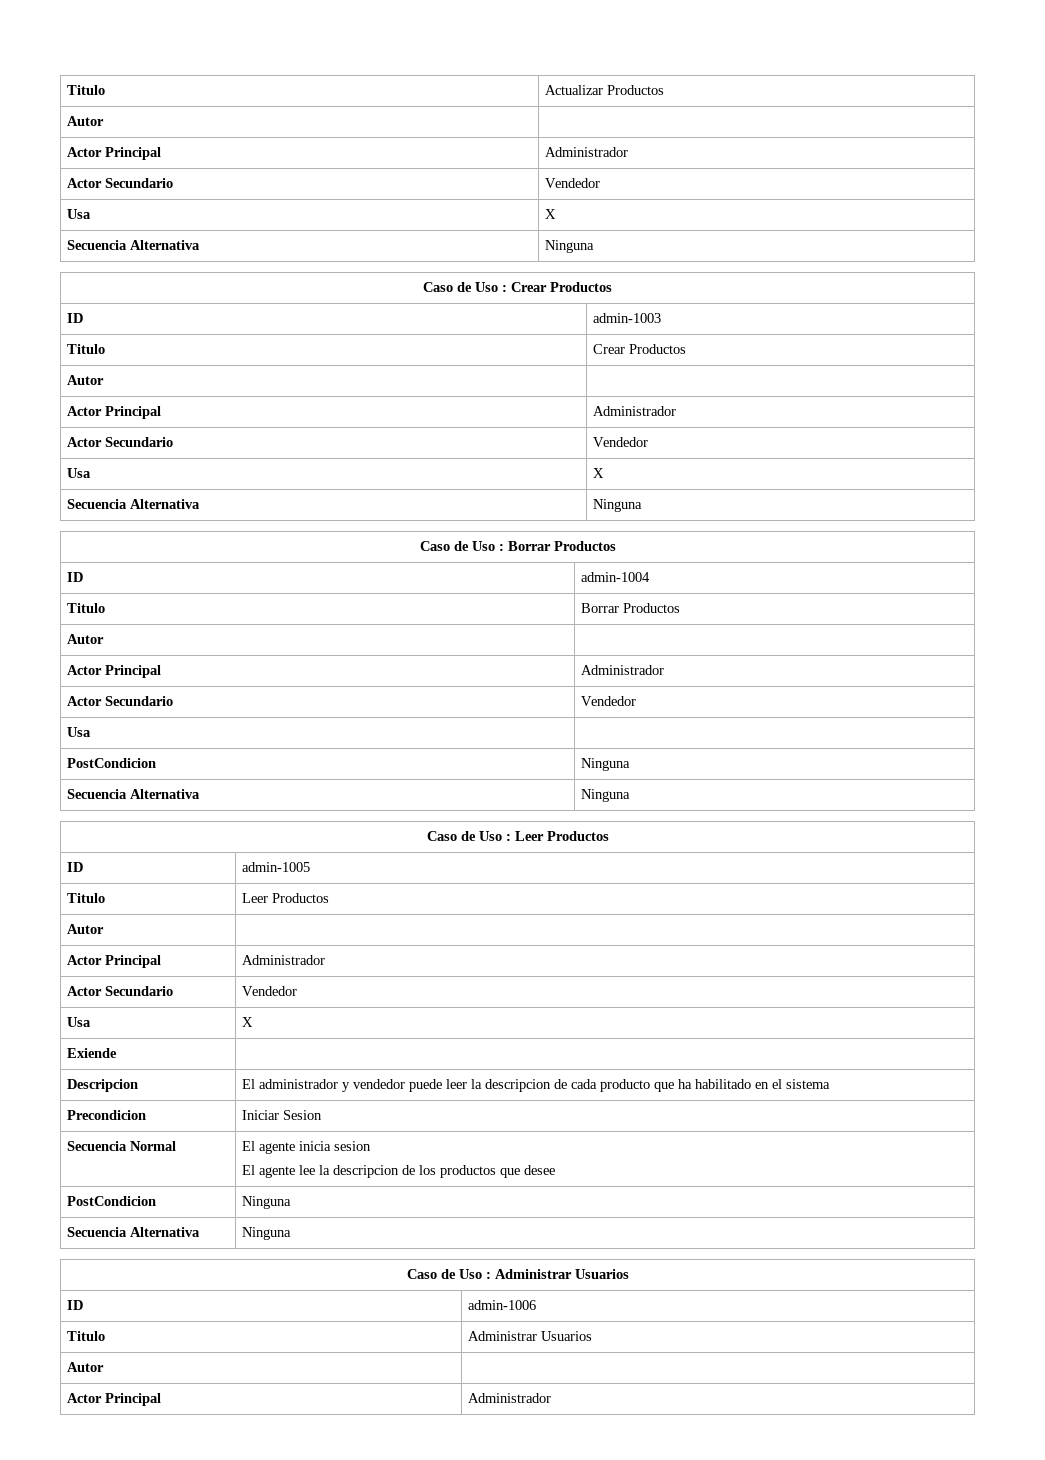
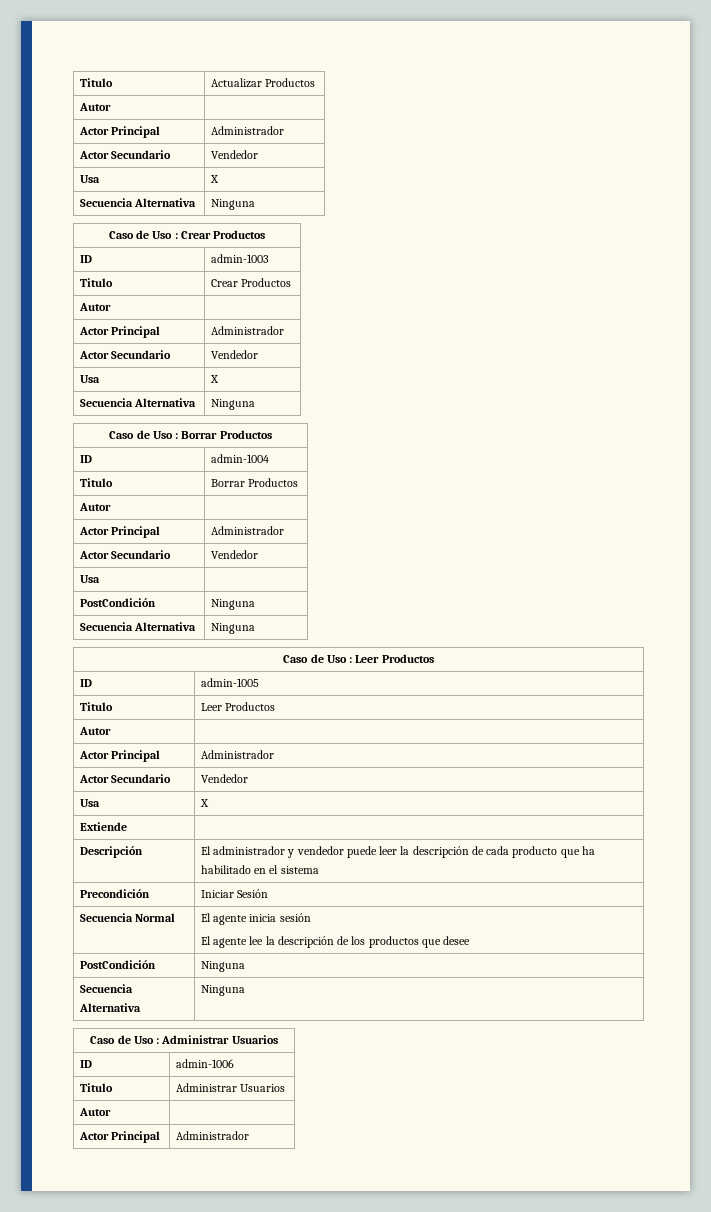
[66,758,156,768] PostCondicion -> [79,598,156,607] PostCondición
[66,1048,117,1058] [66,1079,138,1092] Exiende | // Descripcion -> [79,822,127,831] [79,846,143,858] Extiende | // Descripción
[484,1079,551,1092] descripcion -> [412,846,469,858] descripción
[66,1110,146,1120] Precondicion -> [79,889,150,898] Precondición
[282,1110,322,1120] Sesion -> [237,889,269,898] Sesión
[333,1141,371,1151] sesion -> [279,913,311,922] sesión
[332,1165,399,1178] descripcion -> [277,936,334,948] descripción
[66,1196,156,1206] PostCondicion -> [79,960,156,969] PostCondición

